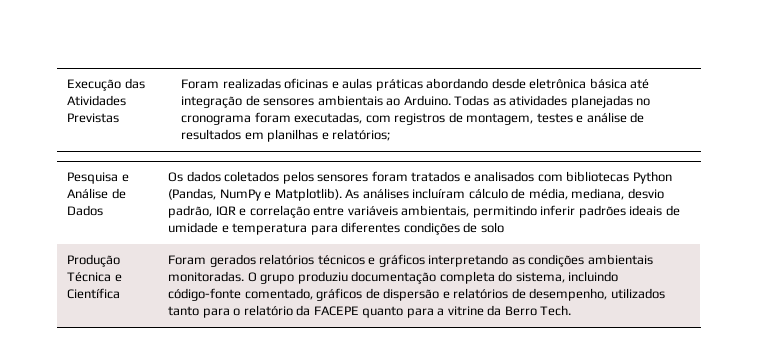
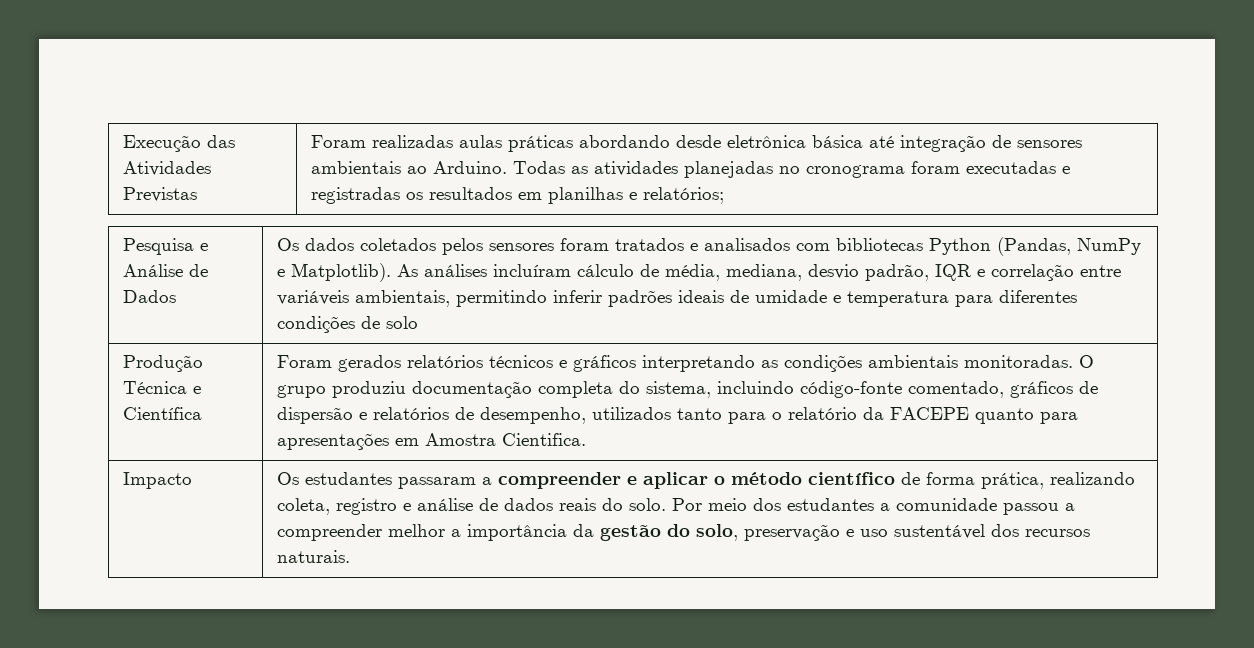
[284,78,339,89] oficinas e -> (454, 141) none
[294,112,645,125] executadas, com registros de montagem, testes e análise de -> [966,161,1071,174] [311,187,424,204] executadas e registradas os
[437,305,572,316] a vitrine da Berro Tech. -> [277,433,587,450] [123,472,193,489] [277,472,1136,489] [277,498,1076,515] [277,524,1091,541] [277,550,351,563] apresentações em Amostra Cientifica. // Impacto | Os estudantes passaram a compreender e aplicar o método científico de forma prática, realizando coleta, registro e análise de dados reais do solo. Por meio dos estudantes a comunidade passou a compreender melhor a importância da gestão do solo, preservação e uso sustentável dos recursos naturais.

